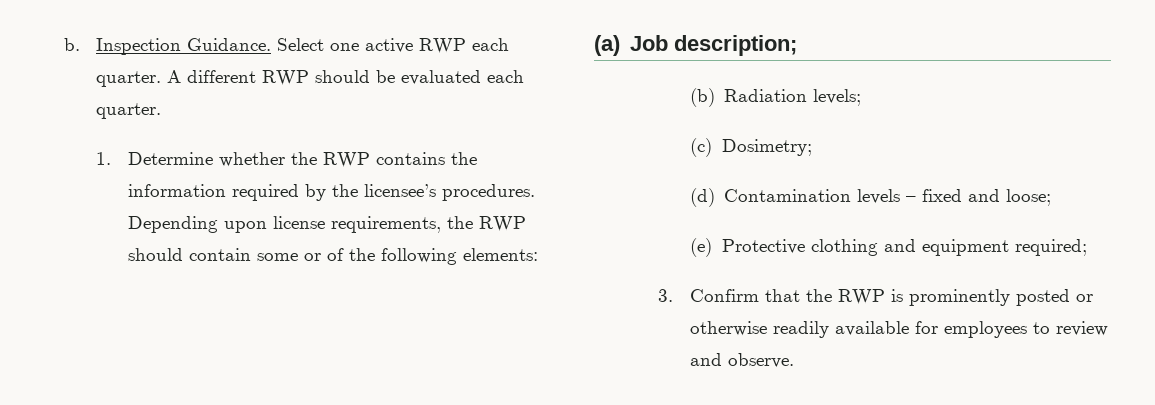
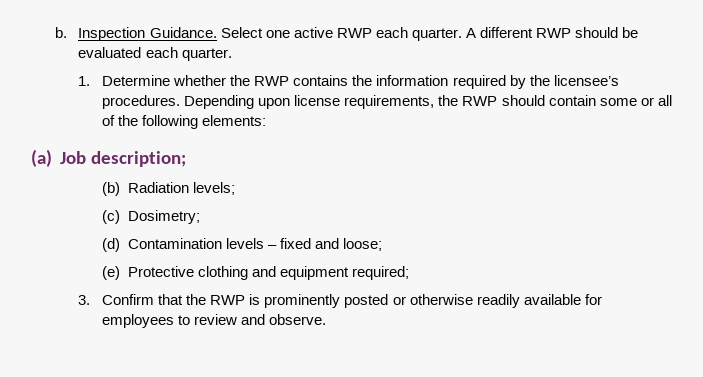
(321, 257) none -> [657,95,672,106] all

